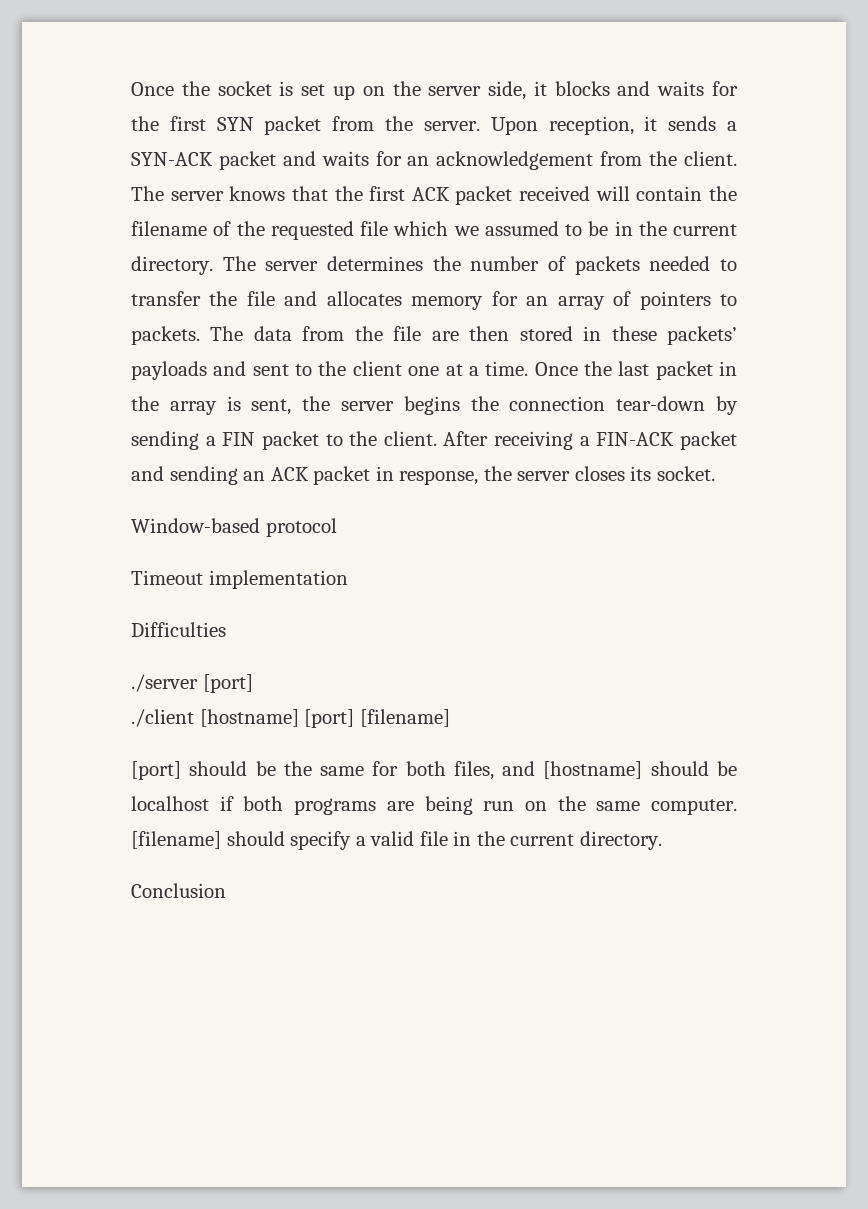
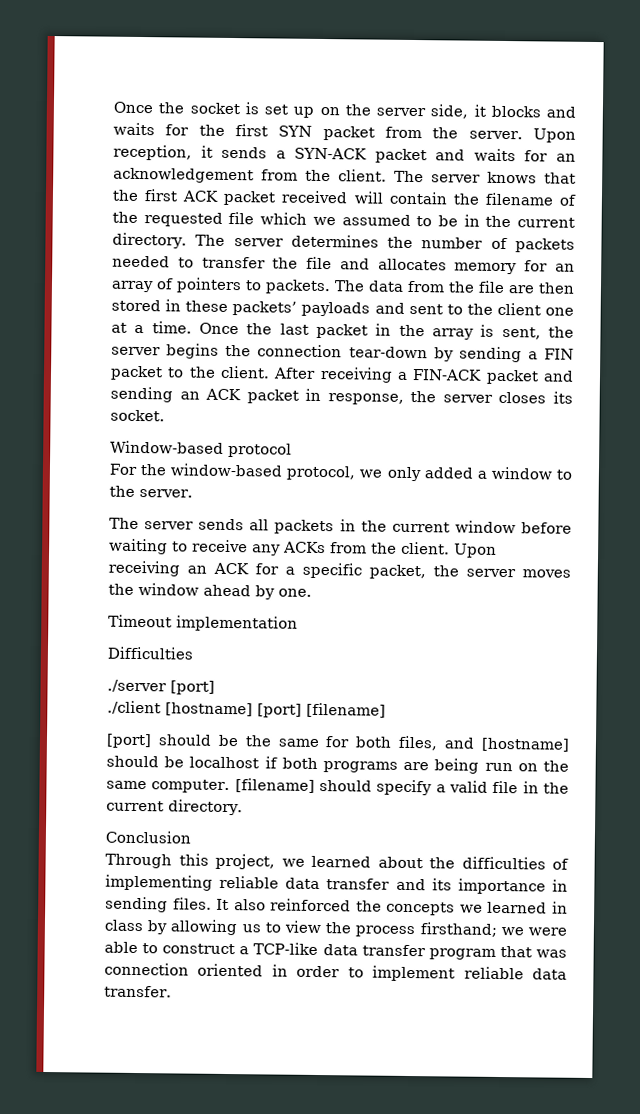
(337, 527) none -> [109,463,572,482] [109,485,193,498] [109,517,572,535] [109,538,497,558] [108,560,571,580] [108,583,312,600] // For the window-based protocol, we only added a window to the server. // The server sends all packets in the current window before waiting to receive any ACKs from the client. Upon receiving an ACK for a specific packet, the server moves the window ahead by one.
(226, 890) none -> [105,853,569,870] [105,874,569,895] [105,896,568,916] [104,919,567,938] [104,941,567,960] [104,962,567,982] [104,985,172,998] // Through this project, we learned about the difficulties of implementing reliable data transfer and its importance in sending files. It also reinforced the concepts we learned in class by allowing us to view the process firsthand; we were able to construct a TCP-like data transfer program that was connection oriented in order to implement reliable data transfer.

